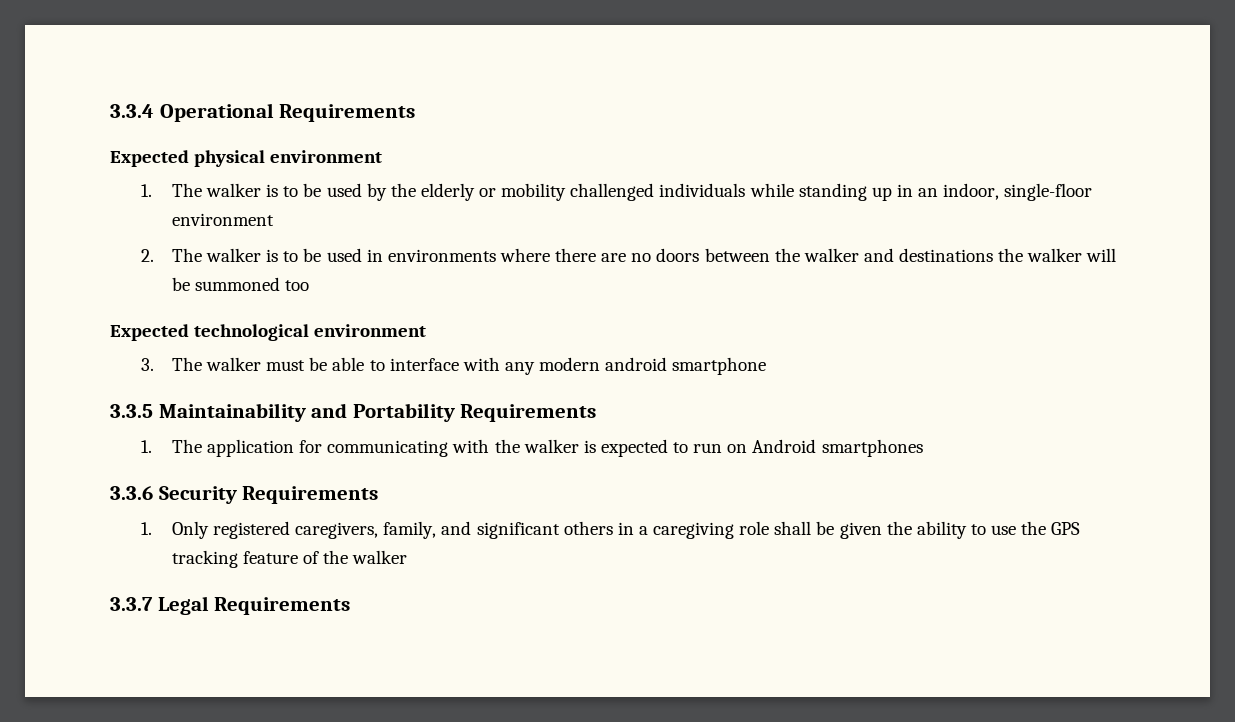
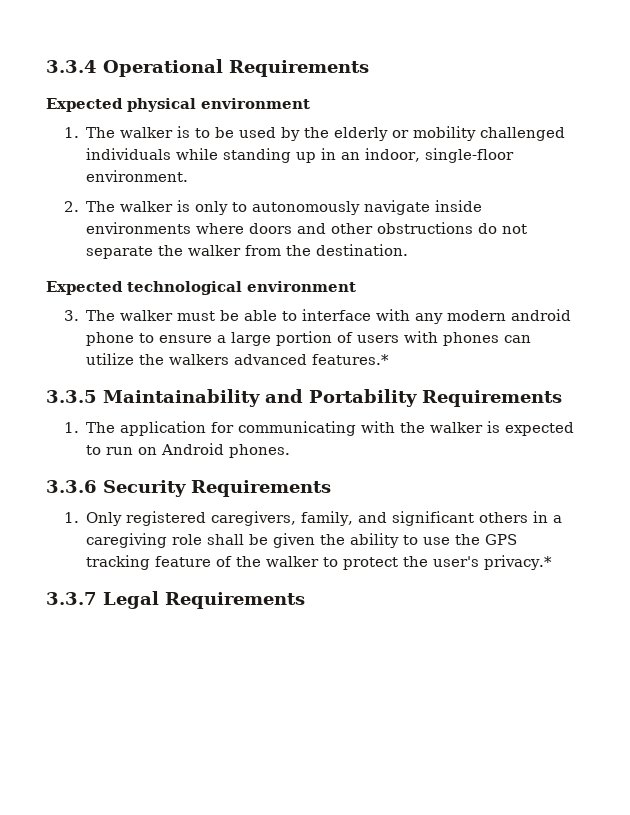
[171,213,274,226] environment -> [86,170,189,182] environment.
[283,248,1117,262] [171,277,310,291] to be used in environments where there are no doors between the walker and destinations the walker will be summoned too -> [195,200,483,215] [86,222,528,234] [86,244,409,259] only to autonomously navigate inside environments where doors and other obstructions do not separate the walker from the destination.
[672,357,767,375] smartphone -> [86,331,532,346] [86,353,390,365] phone to ensure a large portion of users with phones can utilize the walkers advanced features.*
[821,439,923,457] smartphones -> [229,444,291,458] phones.
(408, 557) none -> [323,555,553,570] to protect the user's privacy.*

